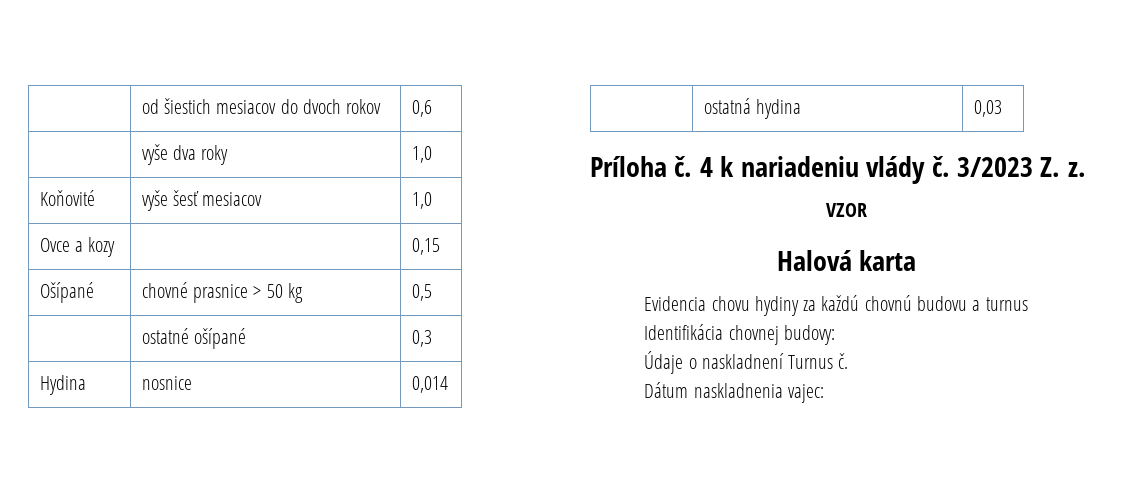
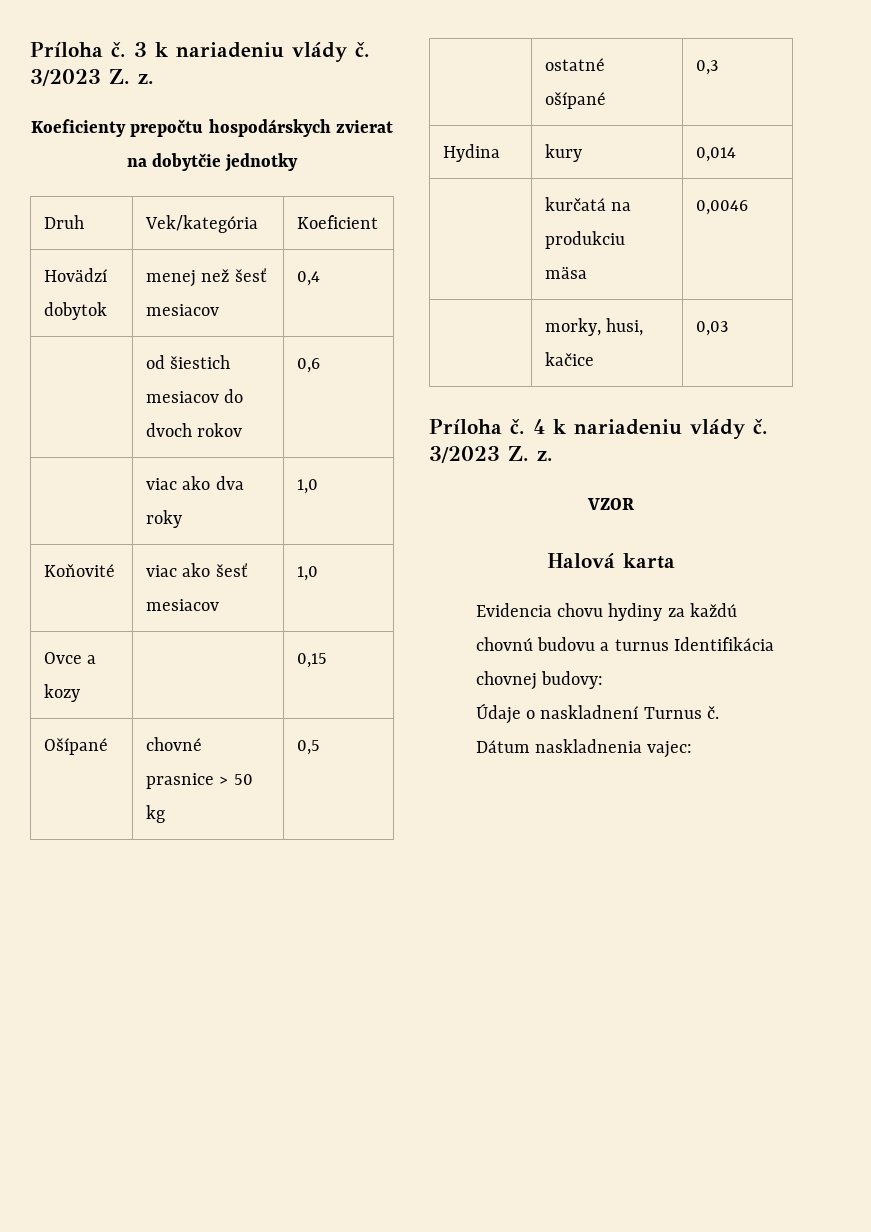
(141, 106) none -> [30,42,370,62] [30,69,154,86] [30,119,394,137] [126,153,299,172] [43,215,84,229] [144,215,258,233] [296,215,378,229] [43,268,107,282] [43,302,107,320] [145,268,267,287] [145,304,219,316] [296,271,320,286] Príloha č. 3 k nariadeniu vlády č. 3/2023 Z. z. // Koeficienty prepočtu hospodárskych zvierat na dobytčie jednotky // Druh | Vek/kategória | Koeficient // Hovädzí dobytok | menej než šesť mesiacov | 0,4 //
[141,144,168,165] vyše -> [145,476,211,490] viac ako
[141,190,168,211] vyše -> [145,563,211,577] viac ako
[141,376,192,390] nosnice -> [544,144,582,162] kury
[703,98,802,119] ostatná hydina -> [544,197,632,211] [544,231,625,249] [544,266,587,279] [695,200,748,215] [544,318,644,336] [544,352,594,366] kurčatá na produkciu mäsa | 0,0046 // | morky, husi, kačice

